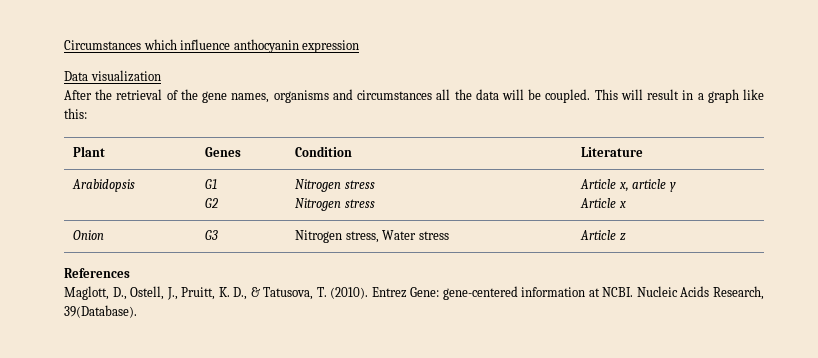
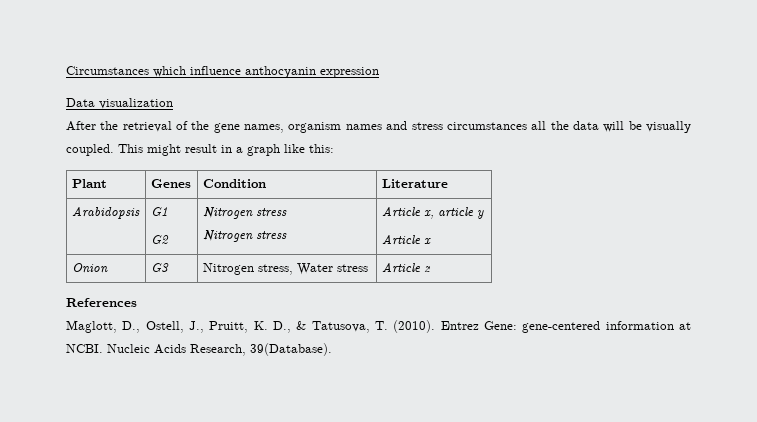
[273,89,353,103] organisms and -> [288,121,443,133] organism names and stress
(542, 94) none -> [646,121,692,133] visually
[620,89,643,100] will -> [147,144,181,156] might

